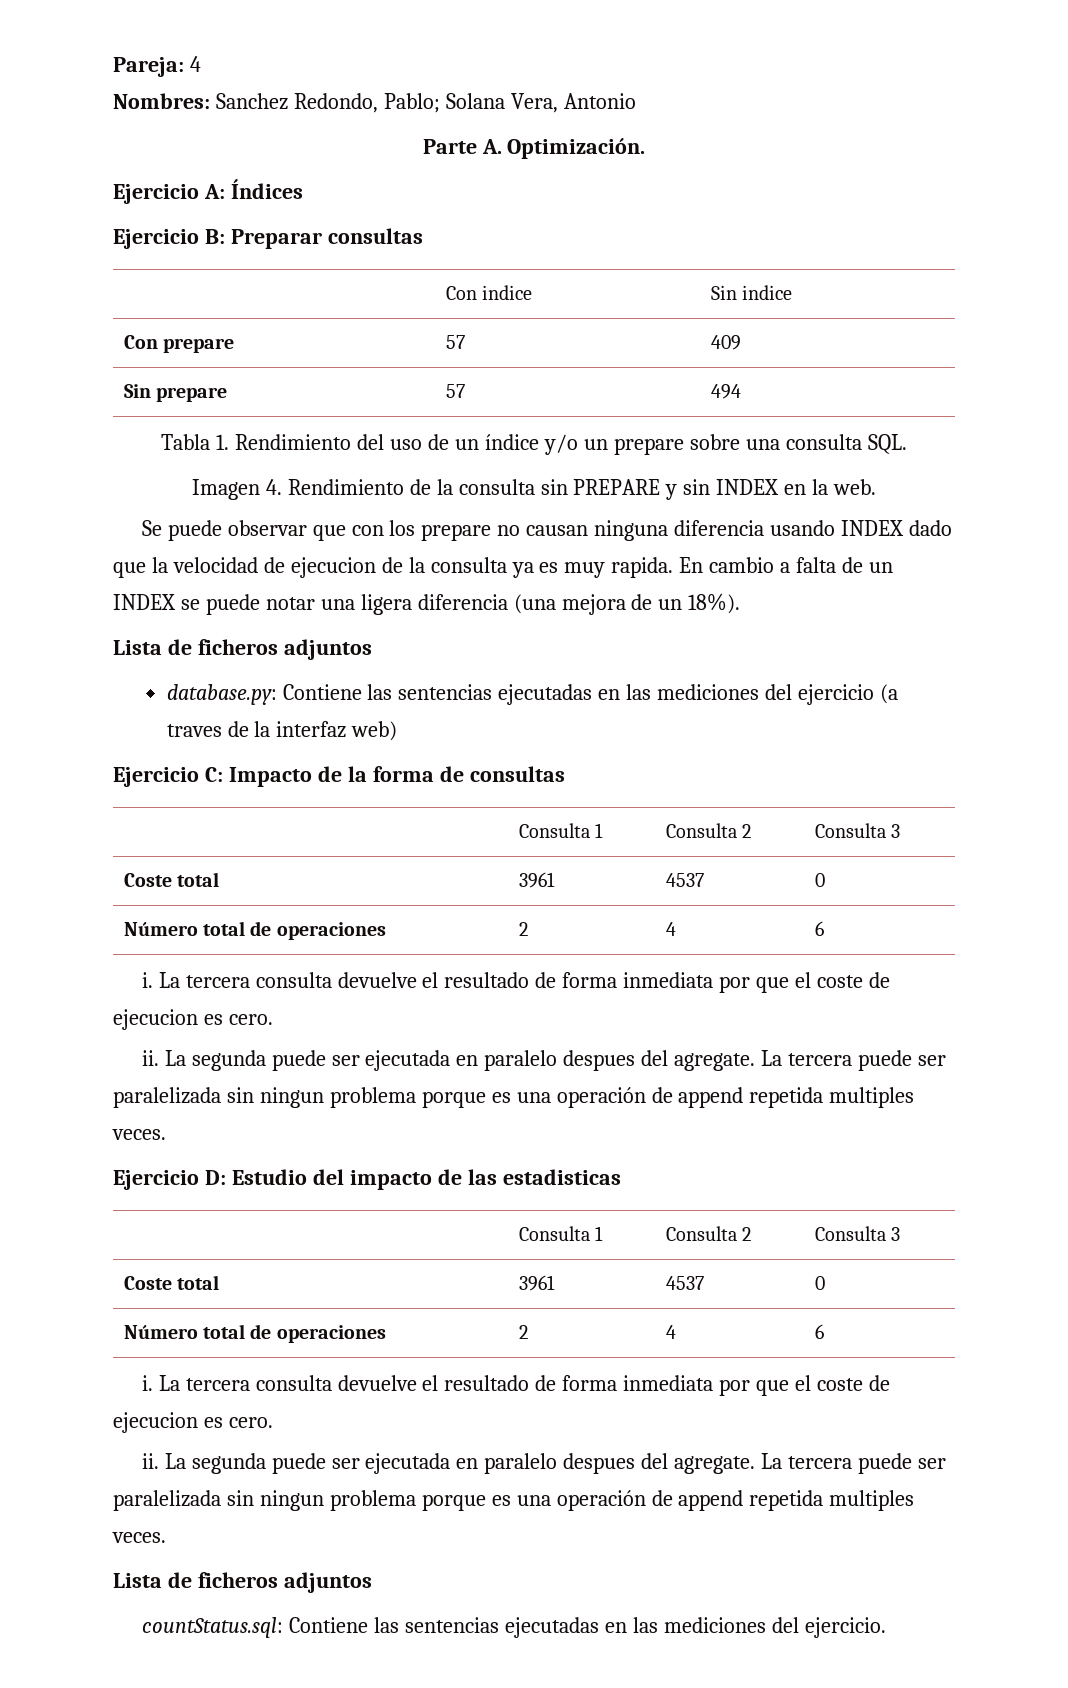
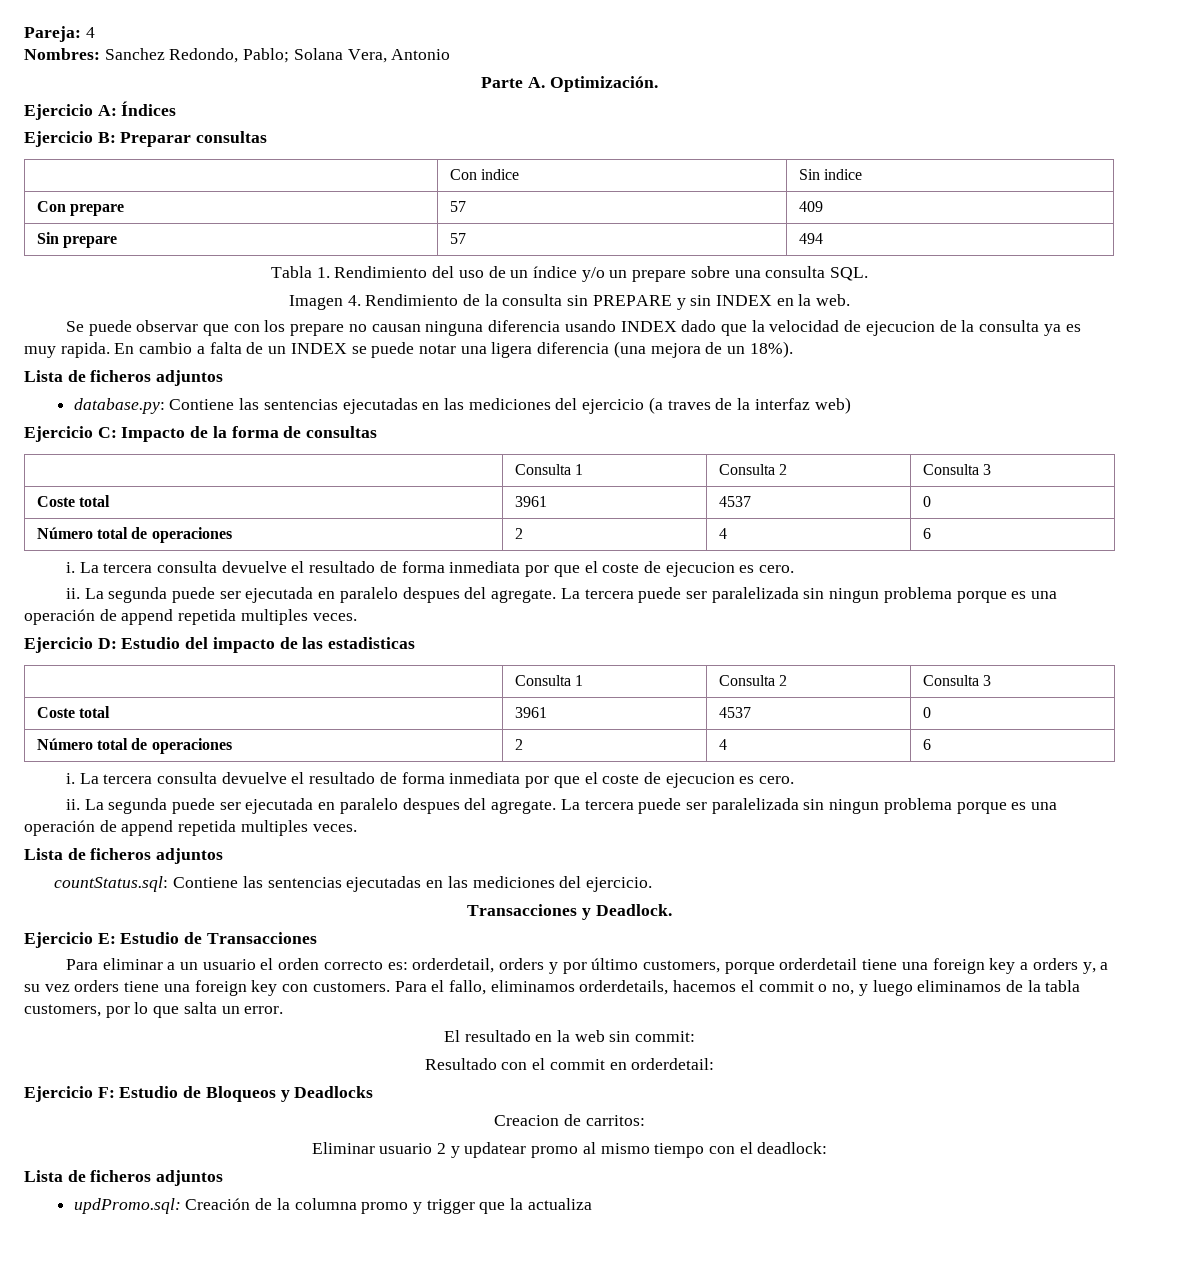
(886, 1627) none -> [467,904,672,920] [24,932,317,948] [65,958,1109,974] [24,980,1081,996] [24,1002,284,1018] [443,1030,696,1042] [424,1058,715,1070] [24,1086,374,1102] [494,1114,645,1126] [311,1142,828,1158] [24,1170,224,1186] [73,1198,592,1214] // Transacciones y Deadlock. // Ejercicio E: Estudio de Transacciones // Para eliminar a un usuario el orden correcto es: orderdetail, orders y por último customers, porque orderdetail tiene una foreign key a orders y, a su vez orders tiene una foreign key con customers. Para el fallo, eliminamos orderdetails, hacemos el commit o no, y luego eliminamos de la tabla customers, por lo que salta un error. // El resultado en la web sin commit: // Resultado con el commit en orderdetail: // Ejercicio F: Estudio de Bloqueos y Deadlocks // Creacion de carritos: // Eliminar usuario 2 y updatear promo al mismo tiempo con el deadlock: // Lista de ficheros adjuntos // updPromo.sql: Creación de la columna promo y trigger que la actualiza

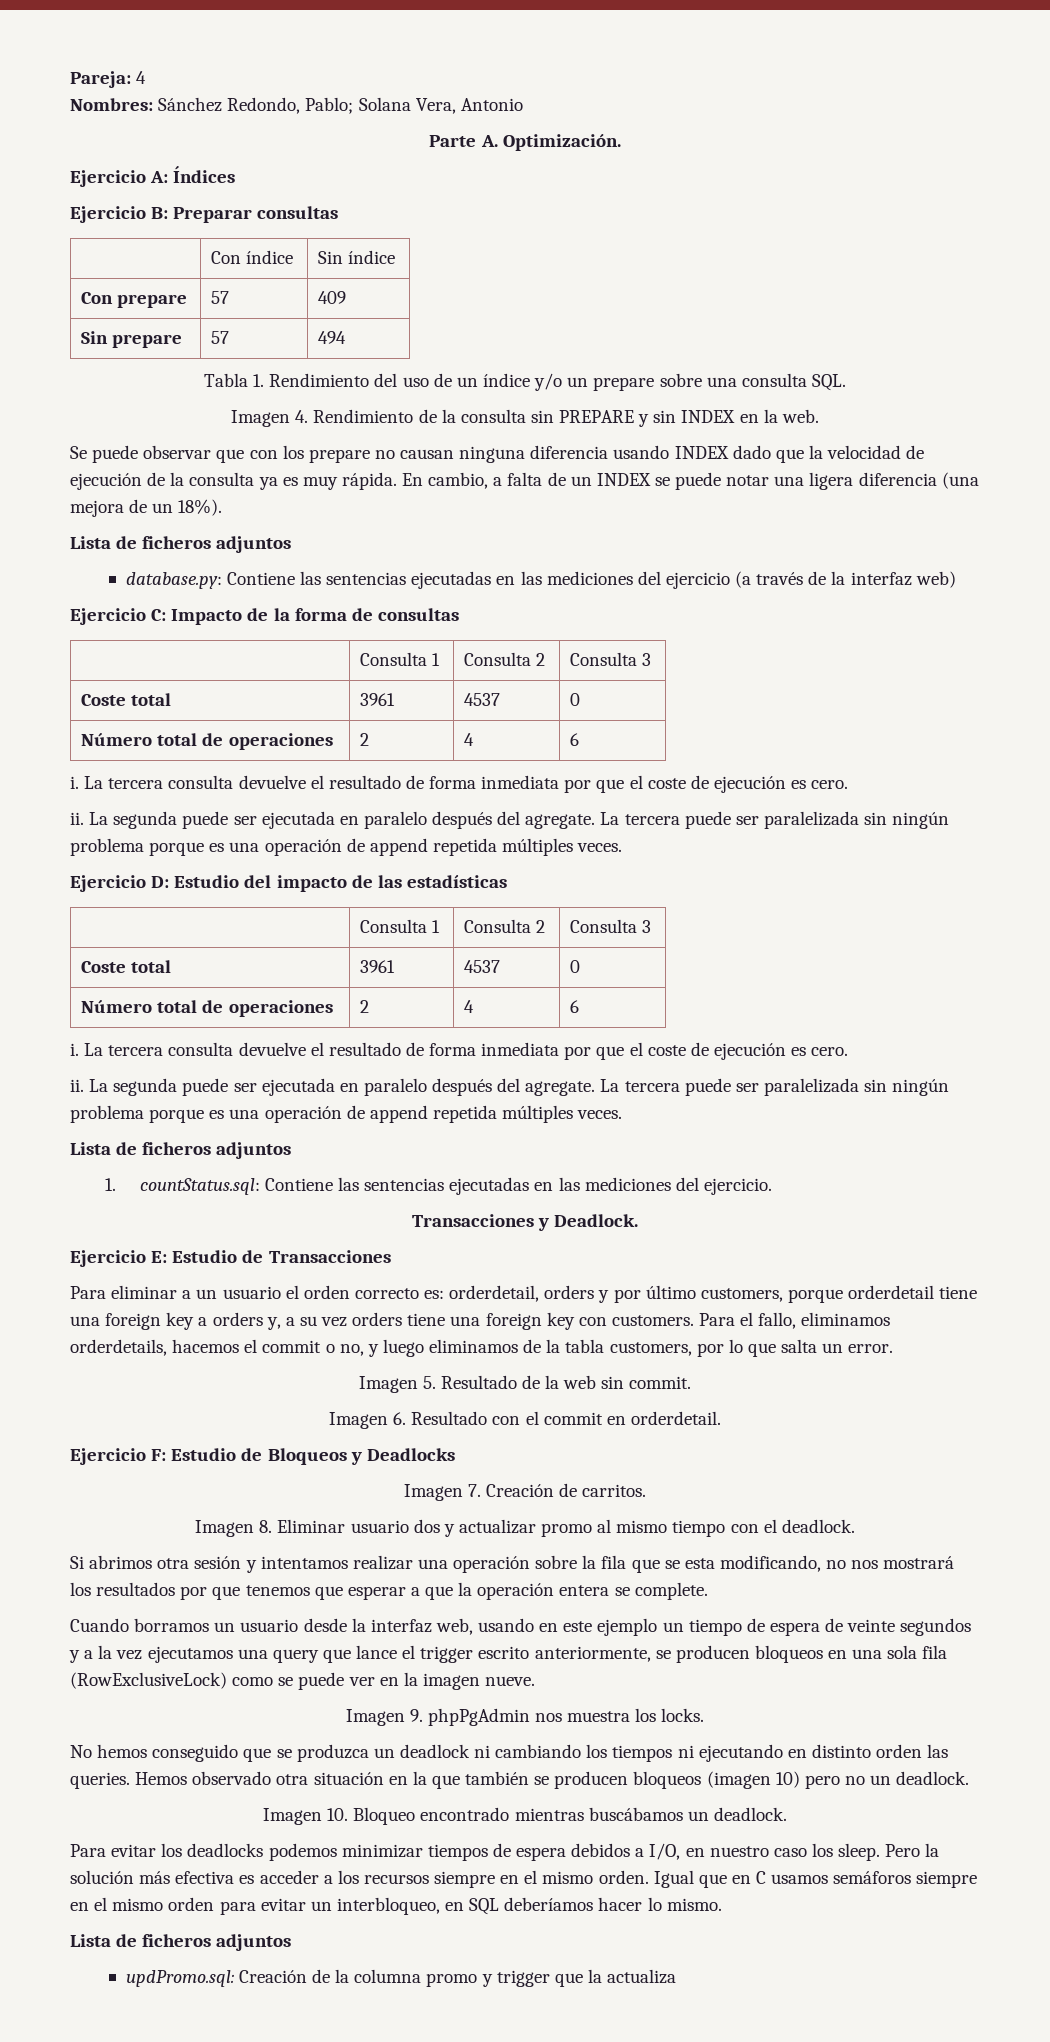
[104,48,165,60] Sanchez -> [158,97,223,112] Sánchez
[480,169,519,180] [798,169,862,180] indice | Sin indice -> [246,250,294,264] [318,250,396,264] índice | Sin índice
[865,321,935,336] ejecucion -> [70,473,142,490] ejecución
[60,342,193,358] rapida. En cambio -> [341,472,489,490] rápida. En cambio,
[667,400,711,410] traves -> [756,572,804,585] través
[665,562,735,577] ejecucion -> [713,776,786,793] ejecución
[402,587,1058,603] [24,609,308,625] despues del agregate. La tercera puede ser paralelizada sin ningun problema porque es una operación de append repetida multiples -> [432,811,950,829] [70,838,574,856] después del agregate. La tercera puede ser paralelizada sin ningún problema porque es una operación de append repetida múltiples
[328,637,416,649] estadisticas -> [406,875,507,888] estadísticas
[665,773,735,788] ejecucion -> [713,1043,786,1060] ejecución
[402,798,1058,814] [24,820,308,836] despues del agregate. La tercera puede ser paralelizada sin ningun problema porque es una operación de append repetida multiples -> [432,1078,950,1096] [70,1105,574,1123] después del agregate. La tercera puede ser paralelizada sin ningún problema porque es una operación de append repetida múltiples
(224, 856) none -> [104,1178,116,1191] 1.
[443,1030,696,1042] El resultado en la web sin commit: // -> [358,1375,692,1393] [329,1412,407,1429] Imagen 5. Resultado de la web sin commit. // Imagen 6.
[631,1058,715,1070] orderdetail: -> [630,1411,721,1425] orderdetail.
[494,1114,645,1126] [311,1142,527,1158] Creacion de carritos: // Eliminar usuario 2 y updatear -> [403,1483,647,1501] [195,1519,536,1537] Imagen 7. Creación de carritos. // Imagen 8. Eliminar usuario dos y actualizar
[757,1142,828,1154] deadlock: -> [781,1519,855,1533] [70,1555,955,1573] [70,1582,708,1600] [70,1618,972,1636] [69,1645,948,1663] [70,1672,536,1690] [345,1708,705,1726] [70,1744,949,1762] [70,1771,970,1789] [263,1807,787,1825] [70,1843,940,1861] [70,1870,978,1888] [70,1897,722,1915] deadlock. // Si abrimos otra sesión y intentamos realizar una operación sobre la fila que se esta modificando, no nos mostrará los resultados por que tenemos que esperar a que la operación entera se complete. // Cuando borramos un usuario desde la interfaz web, usando en este ejemplo un tiempo de espera de veinte segundos y a la vez ejecutamos una query que lance el trigger escrito anteriormente, se producen bloqueos en una sola fila (RowExclusiveLock) como se puede ver en la imagen nueve. // Imagen 9. phpPgAdmin nos muestra los locks. // No hemos conseguido que se produzca un deadlock ni cambiando los tiempos ni ejecutando en distinto orden las queries. Hemos observado otra situación en la que también se producen bloqueos (imagen 10) pero no un deadlock. // Imagen 10. Bloqueo encontrado mientras buscábamos un deadlock. // Para evitar los deadlocks podemos minimizar tiempos de espera debidos a I/O, en nuestro caso los sleep. Pero la solución más efectiva es acceder a los recursos siempre en el mismo orden. Igual que en C usamos semáforos siempre en el mismo orden para evitar un interbloqueo, en SQL deberíamos hacer lo mismo.

